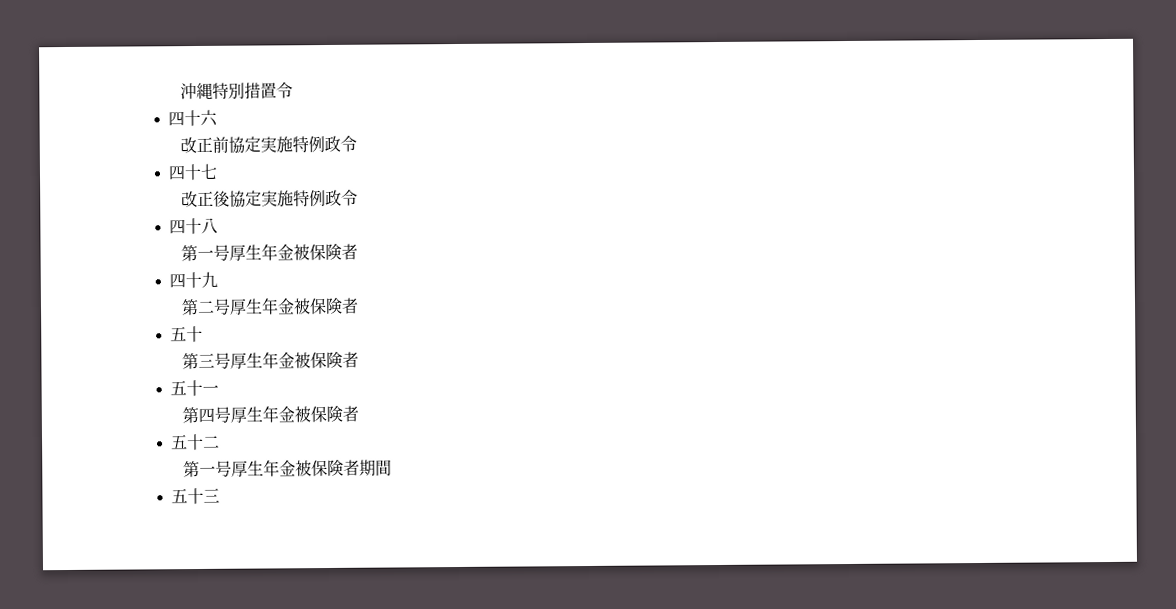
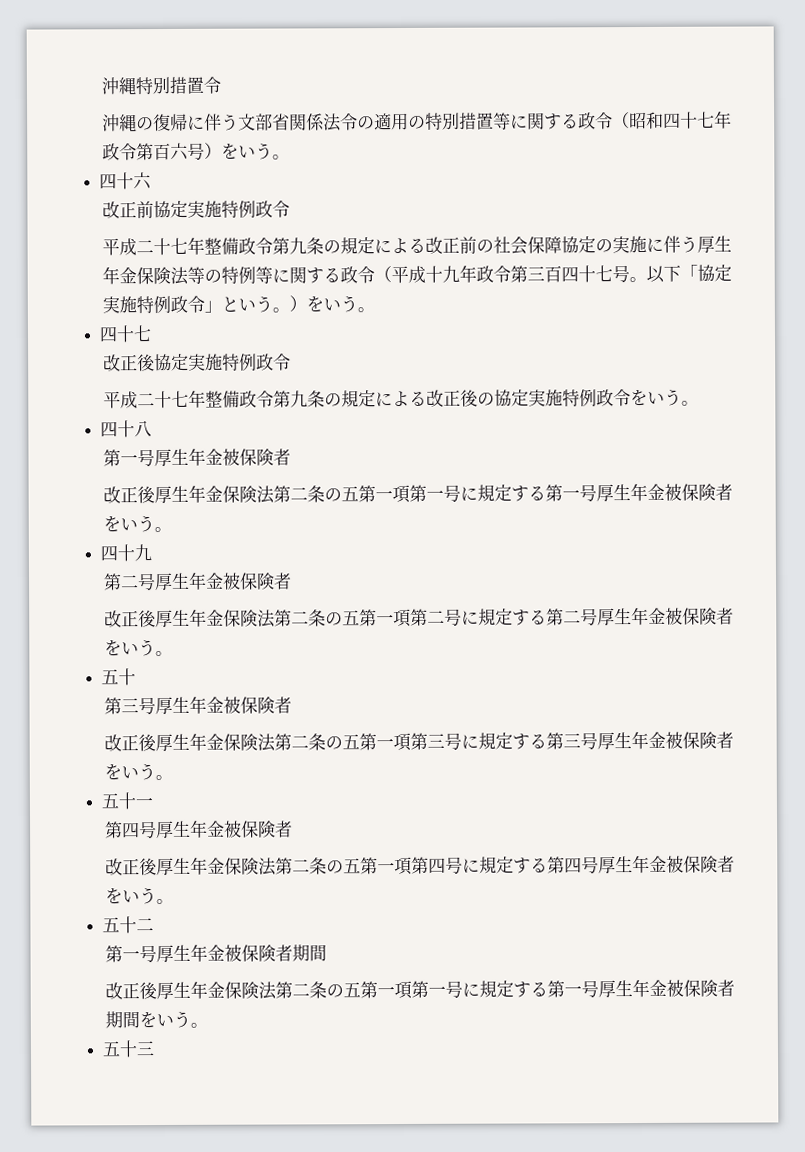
(293, 90) none -> [102,110,733,132] [102,142,291,161] // 沖縄の復帰に伴う文部省関係法令の適用の特別措置等に関する政令（昭和四十七年政令第百六号）をいう。
(357, 143) none -> [102,235,733,256] [102,264,733,285] [102,295,376,315] // 平成二十七年整備政令第九条の規定による改正前の社会保障協定の実施に伴う厚生年金保険法等の特例等に関する政令（平成十九年政令第三百四十七号。以下「協定実施特例政令」という。）をいう。
(358, 197) none -> [103,388,700,409] // 平成二十七年整備政令第九条の規定による改正後の協定実施特例政令をいう。
(358, 251) none -> [103,482,734,504] [103,515,173,533] // 改正後厚生年金保険法第二条の五第一項第一号に規定する第一号厚生年金被保険者をいう。
(359, 305) none -> [104,606,735,628] [104,639,174,657] // 改正後厚生年金保険法第二条の五第一項第二号に規定する第二号厚生年金被保険者をいう。
(359, 359) none -> [104,730,735,752] [104,763,174,781] // 改正後厚生年金保険法第二条の五第一項第三号に規定する第三号厚生年金被保険者をいう。
(359, 413) none -> [105,854,736,876] [105,887,175,905] // 改正後厚生年金保険法第二条の五第一項第四号に規定する第四号厚生年金被保険者をいう。
(392, 467) none -> [105,978,736,1000] [105,1010,209,1029] // 改正後厚生年金保険法第二条の五第一項第一号に規定する第一号厚生年金被保険者期間をいう。

